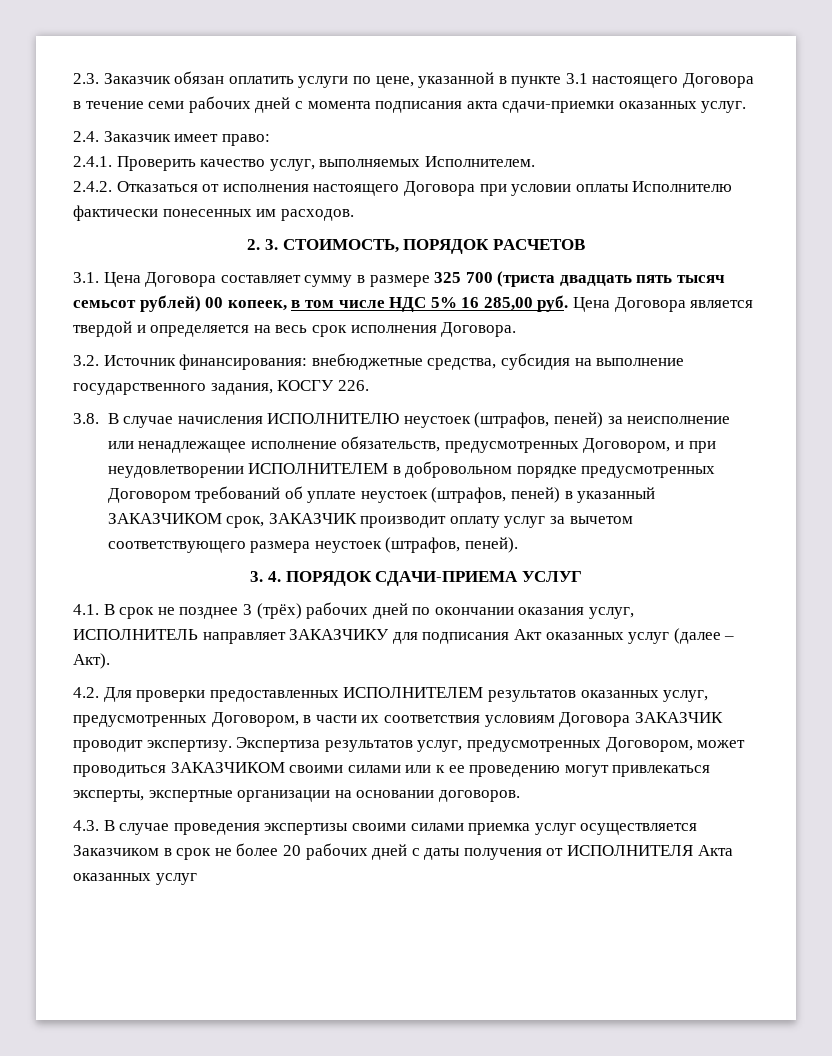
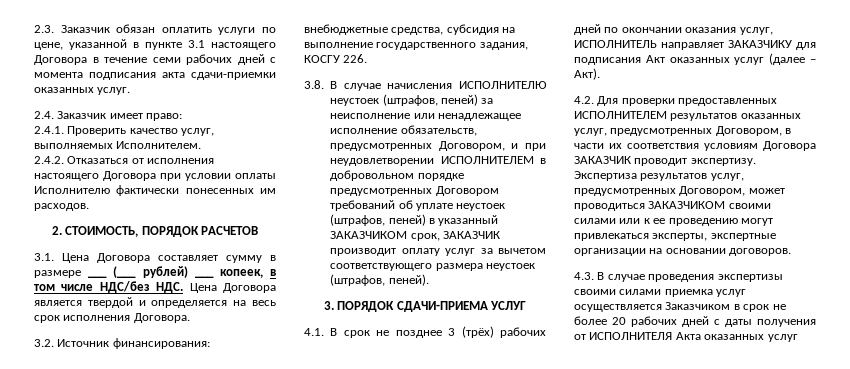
[264,239,278,250] 3. -> (62, 230) none
[434,271,726,287] [73,295,569,312] 325 700 (триста двадцать пять тысяч семьсот рублей) 00 копеек, в том числе НДС 5% 16 285,00 руб. -> [88,266,276,278] [34,281,184,293] ___ (___ рублей) ___ копеек, в том числе НДС/без НДС.
[267,571,281,582] 4. -> (334, 305) none

